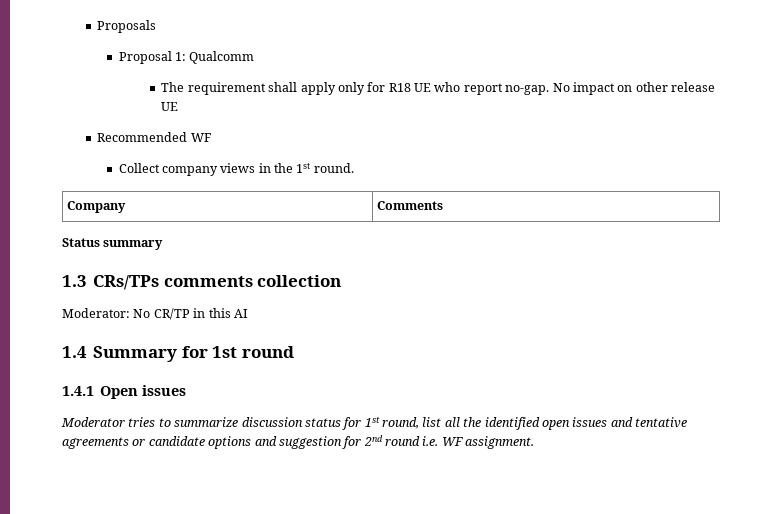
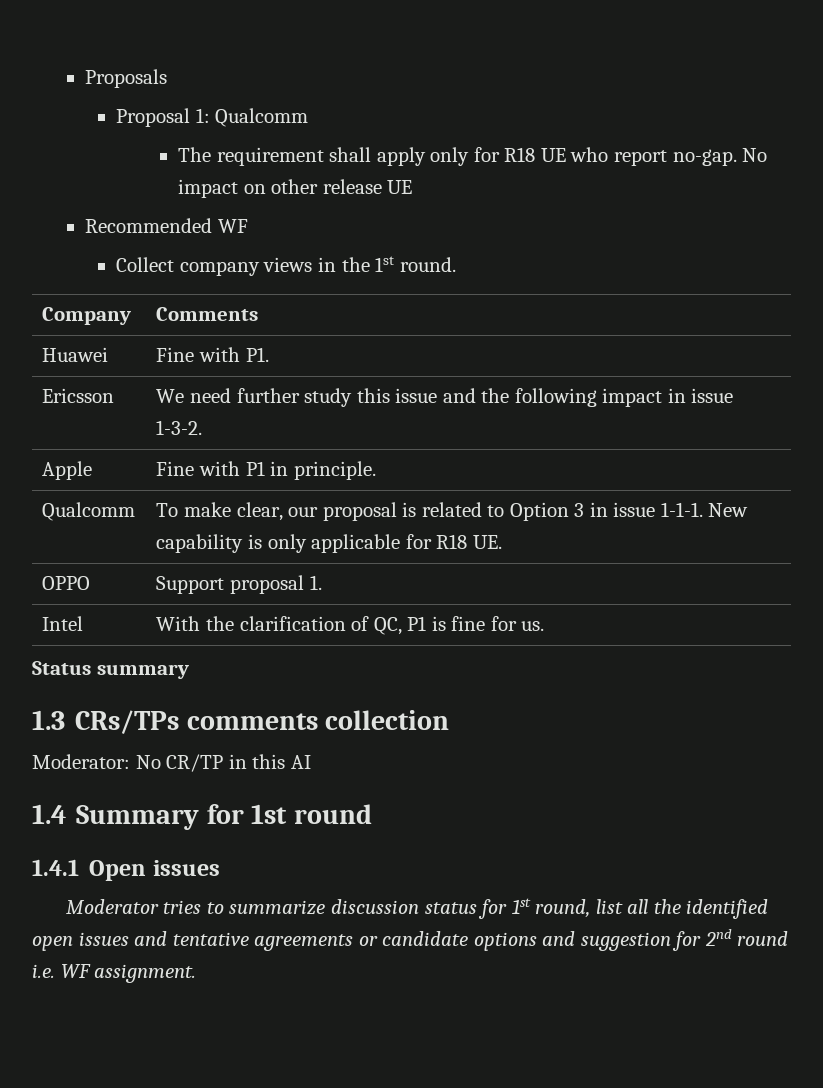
(444, 205) none -> [42,347,109,362] [156,347,269,362] [42,388,115,403] [156,388,734,407] [156,420,203,435] [42,461,93,480] [156,461,376,480] [42,502,136,521] [156,502,749,521] [156,534,502,553] [42,576,91,590] [156,575,322,594] [42,616,84,631] [156,616,545,635] // Huawei | Fine with P1. // Ericsson | We need further study this issue and the following impact in issue 1-3-2. // Apple | Fine with P1 in principle. // Qualcomm | To make clear, our proposal is related to Option 3 in issue 1-1-1. New capability is only applicable for R18 UE. // OPPO | Support proposal 1. // Intel | With the clarification of QC, P1 is fine for us.

